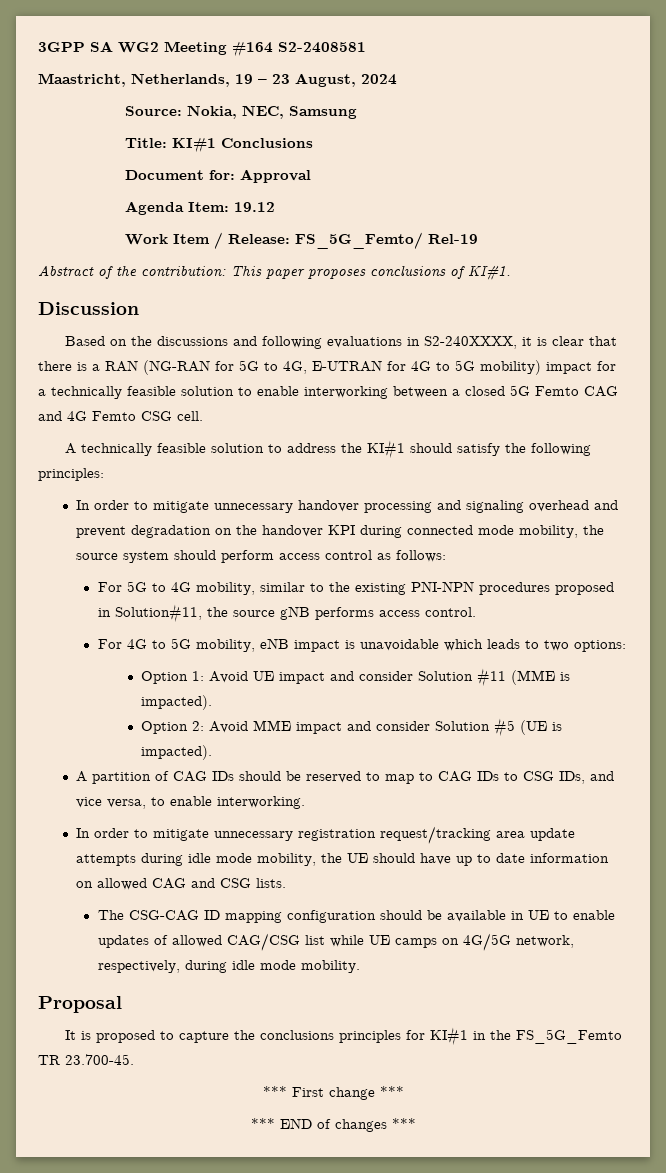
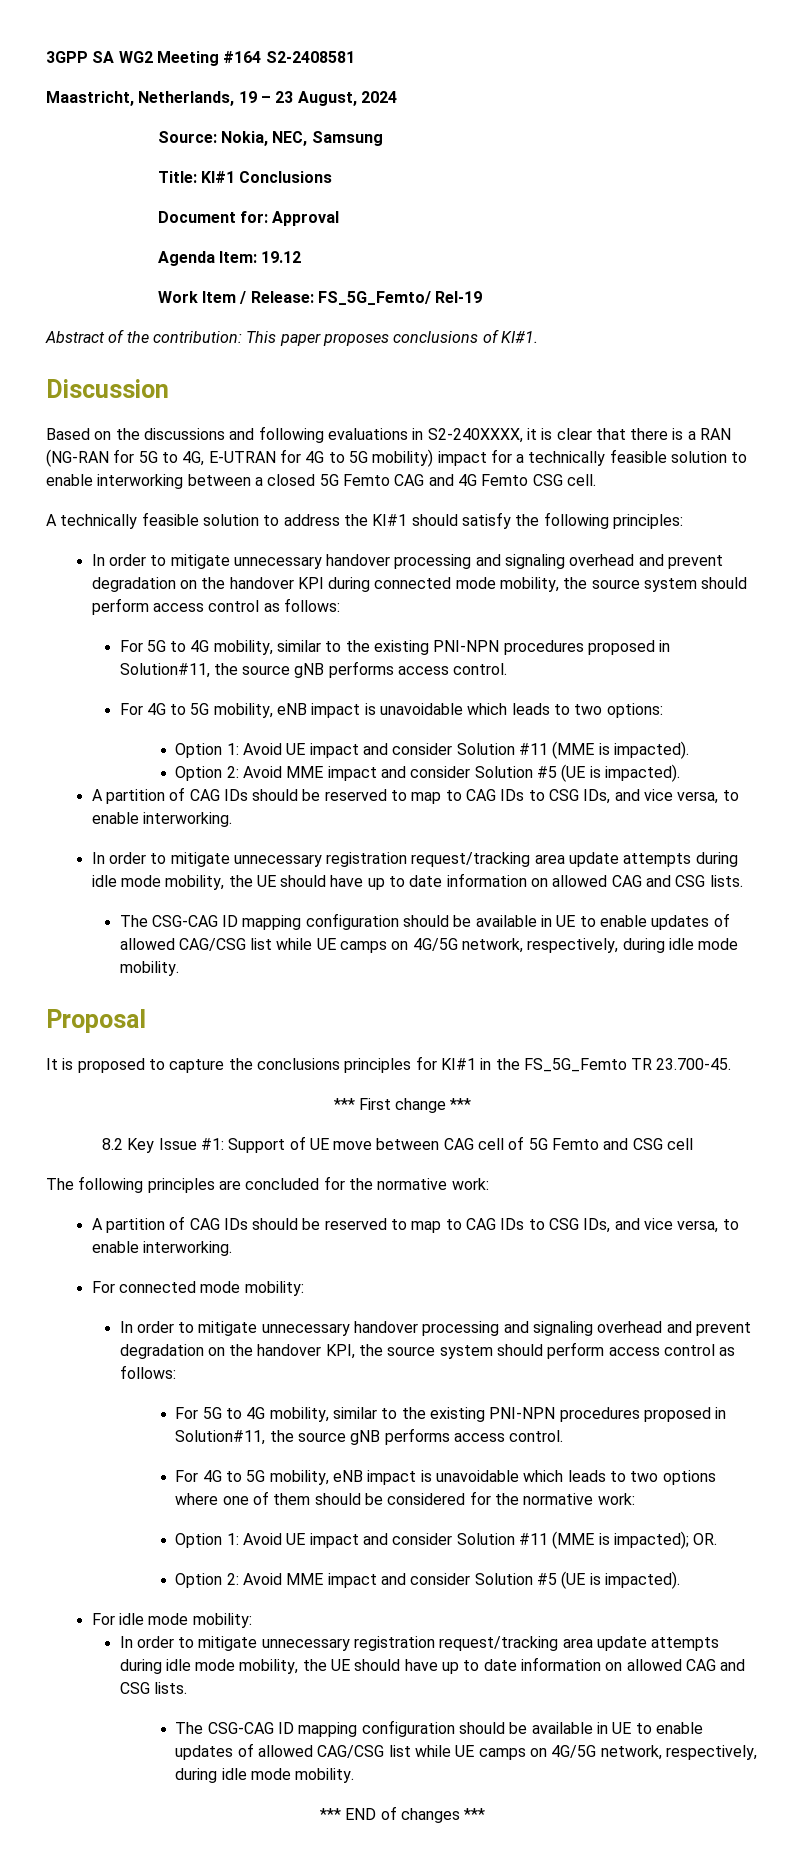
(404, 1091) none -> [101,1136,694,1153] [46,1176,489,1193] [91,1216,739,1233] [91,1241,232,1256] [91,1281,304,1296] [119,1321,752,1336] [119,1342,736,1359] [119,1365,176,1379] [175,1407,727,1422] [175,1428,564,1445] [175,1470,716,1485] [175,1491,635,1505] [175,1531,718,1549] [175,1571,680,1589] [91,1613,252,1628] [119,1636,720,1651] [119,1657,746,1674] [119,1682,187,1694] [175,1720,703,1737] [175,1743,757,1760] [175,1768,355,1783] // 8.2 Key Issue #1: Support of UE move between CAG cell of 5G Femto and CSG cell // The following principles are concluded for the normative work: // A partition of CAG IDs should be reserved to map to CAG IDs to CSG IDs, and vice versa, to enable interworking. // For connected mode mobility: // In order to mitigate unnecessary handover processing and signaling overhead and prevent degradation on the handover KPI, the source system should perform access control as follows: // For 5G to 4G mobility, similar to the existing PNI-NPN procedures proposed in Solution#11, the source gNB performs access control. // For 4G to 5G mobility, eNB impact is unavoidable which leads to two options where one of them should be considered for the normative work: // Option 1: Avoid UE impact and consider Solution #11 (MME is impacted); OR. // Option 2: Avoid MME impact and consider Solution #5 (UE is impacted). // For idle mode mobility: // In order to mitigate unnecessary registration request/tracking area update attempts during idle mode mobility, the UE should have up to date information on allowed CAG and CSG lists. // The CSG-CAG ID mapping configuration should be available in UE to enable updates of allowed CAG/CSG list while UE camps on 4G/5G network, respectively, during idle mode mobility.

